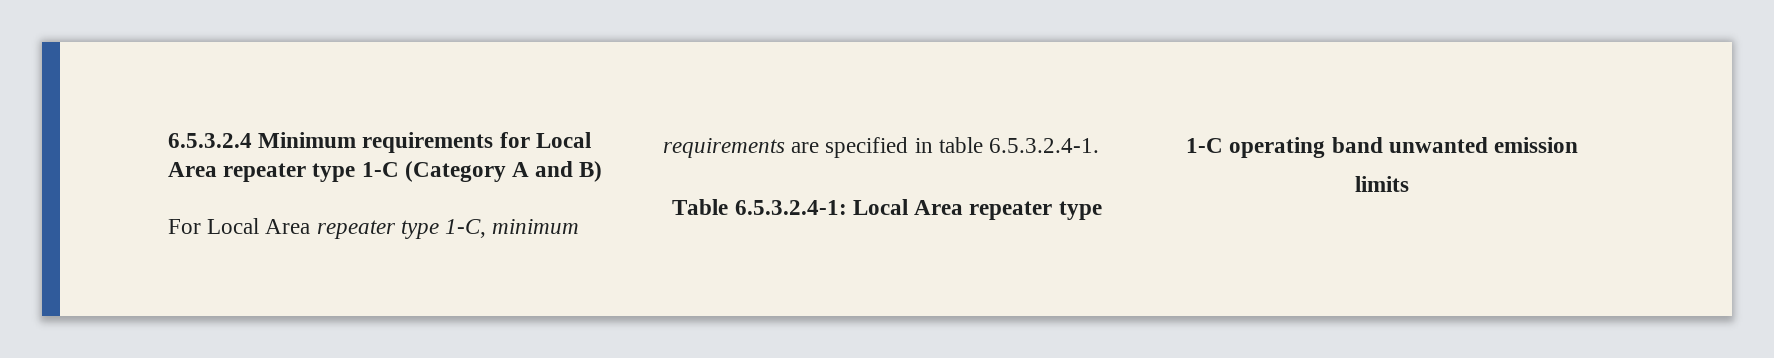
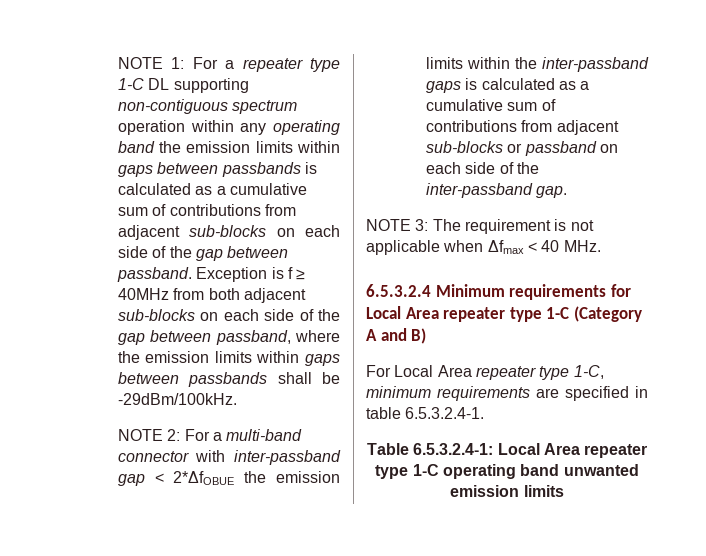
(168, 140) none -> [117,57,340,72] [117,78,249,93] [117,99,298,114] [117,120,340,135] [117,141,340,153] [117,162,317,177] [117,183,307,195] [117,204,296,216] [117,225,341,240] [117,246,289,261] [116,267,306,282] [117,288,306,303] [117,309,341,321] [117,330,341,345] [117,351,340,366] [117,372,341,387] [117,393,237,405] [117,429,303,441] [117,450,341,465] [117,471,341,486] [425,57,649,72] [425,78,590,93] [425,99,556,111] [425,120,619,135] [425,141,618,156] [425,162,539,174] [425,183,568,198] [366,219,594,234] [366,240,601,255] NOTE 1: For a repeater type 1-C DL supporting non-contiguous spectrum operation within any operating band the emission limits within gaps between passbands is calculated as a cumulative sum of contributions from adjacent sub-blocks on each side of the gap between passband. Exception is f ≥ 40MHz from both adjacent sub-blocks on each side of the gap between passband, where the emission limits within gaps between passbands shall be -29dBm/100kHz. // NOTE 2: For a multi-band connector with inter-passband gap < 2*ΔfOBUE the emission limits within the inter-passband gaps is calculated as a cumulative sum of contributions from adjacent sub-blocks or passband on each side of the inter-passband gap. // NOTE 3: The requirement is not applicable when Δfmax < 40 MHz. //

